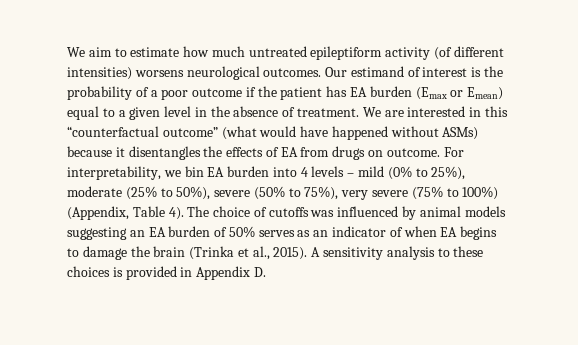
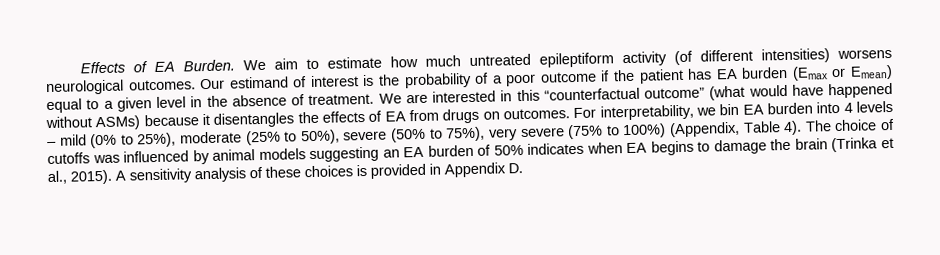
(67, 52) none -> [79,59,235,74] Effects of EA Burden.
[386,148,440,157] outcome. -> [502,108,570,120] outcomes.
[258,226,403,237] serves as an indicator of -> [527,142,585,155] indicates
[437,248,450,257] to -> [249,166,263,179] of

